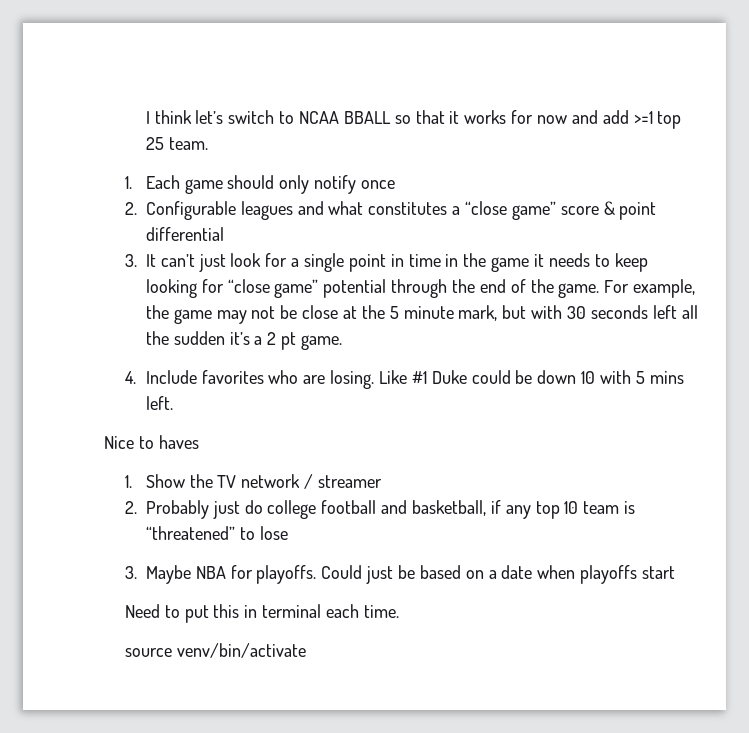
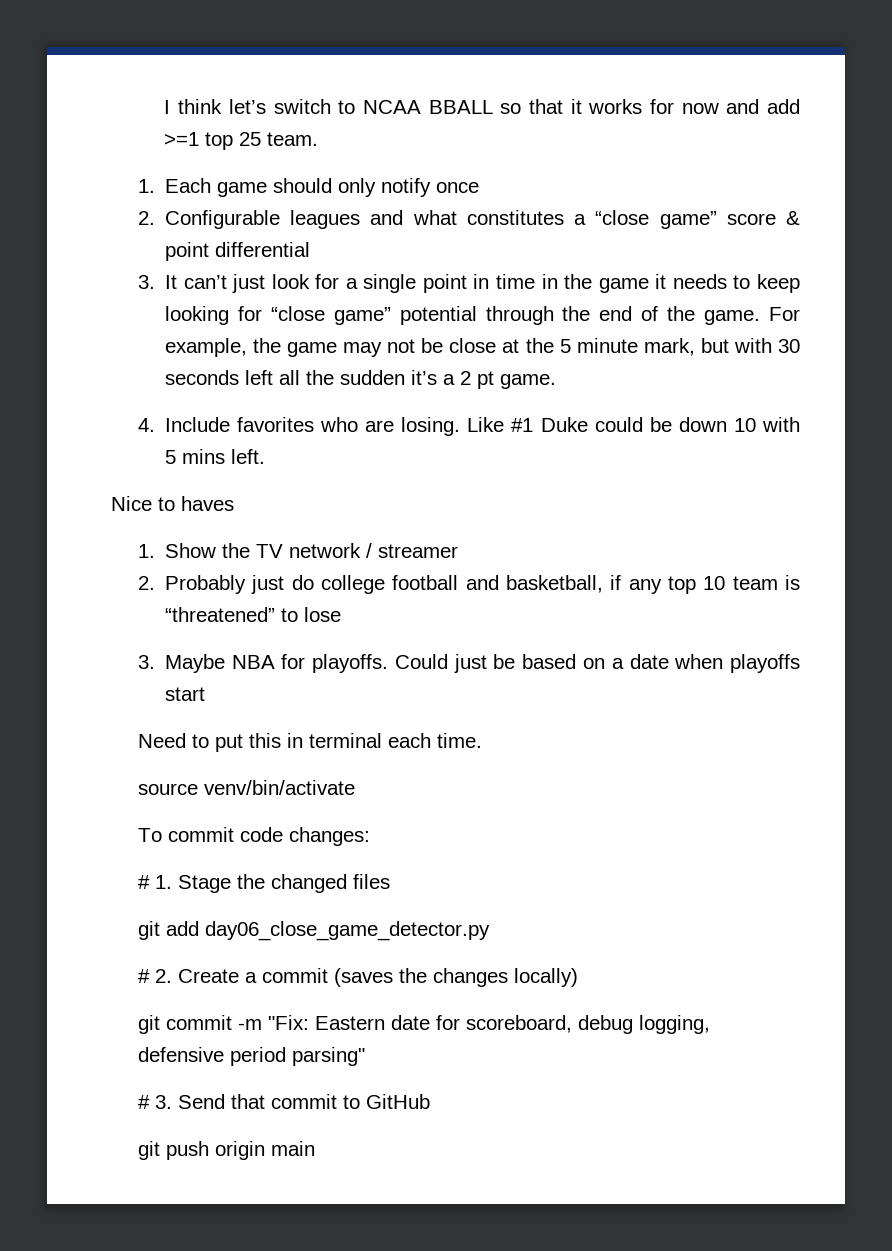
(306, 650) none -> [137,827,370,846] [137,874,390,893] [137,921,490,941] [137,968,578,987] [137,1015,710,1034] [137,1047,365,1066] [137,1094,430,1109] [137,1141,315,1160] // To commit code changes: // # 1. Stage the changed files // git add day06_close_game_detector.py // # 2. Create a commit (saves the changes locally) // git commit -m "Fix: Eastern date for scoreboard, debug logging, defensive period parsing" // # 3. Send that commit to GitHub // git push origin main

